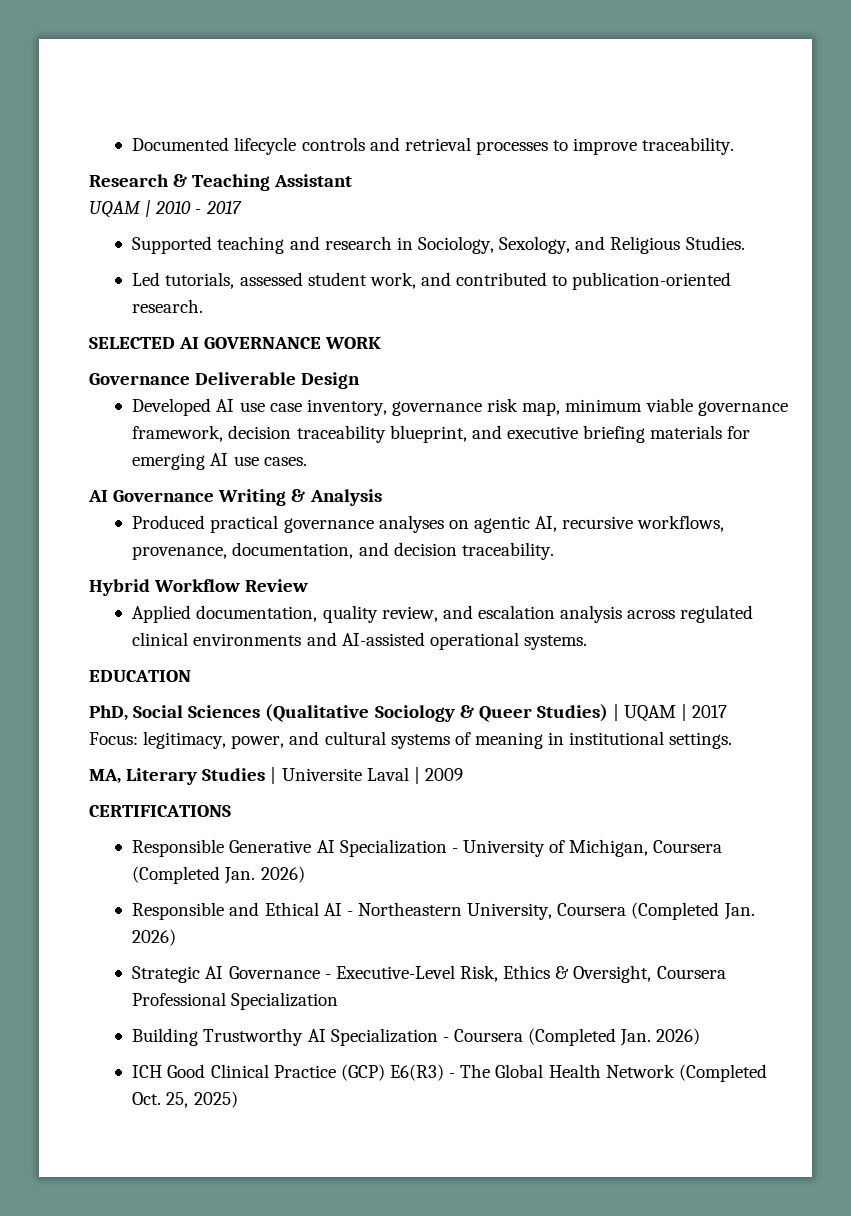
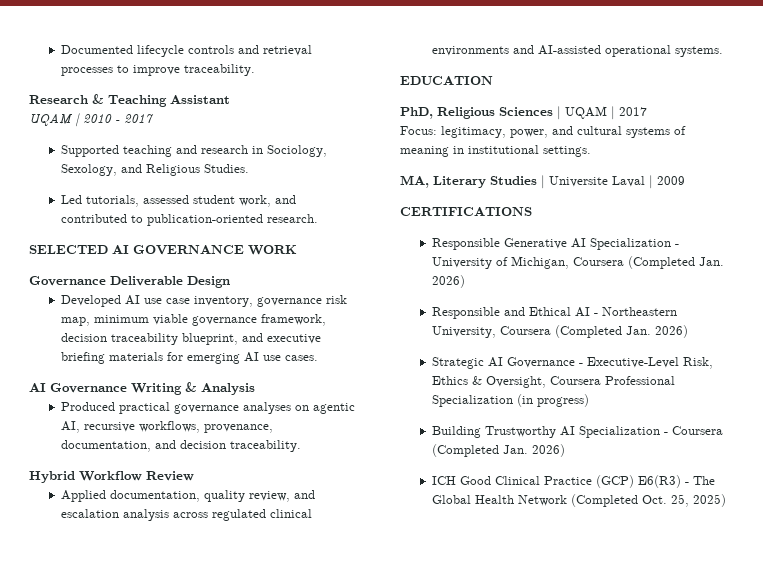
[133,704,608,722] Social Sciences (Qualitative Sociology & Queer Studies) -> [437,107,553,119] Religious Sciences
(339, 1001) none -> [516,394,589,407] (in progress)

